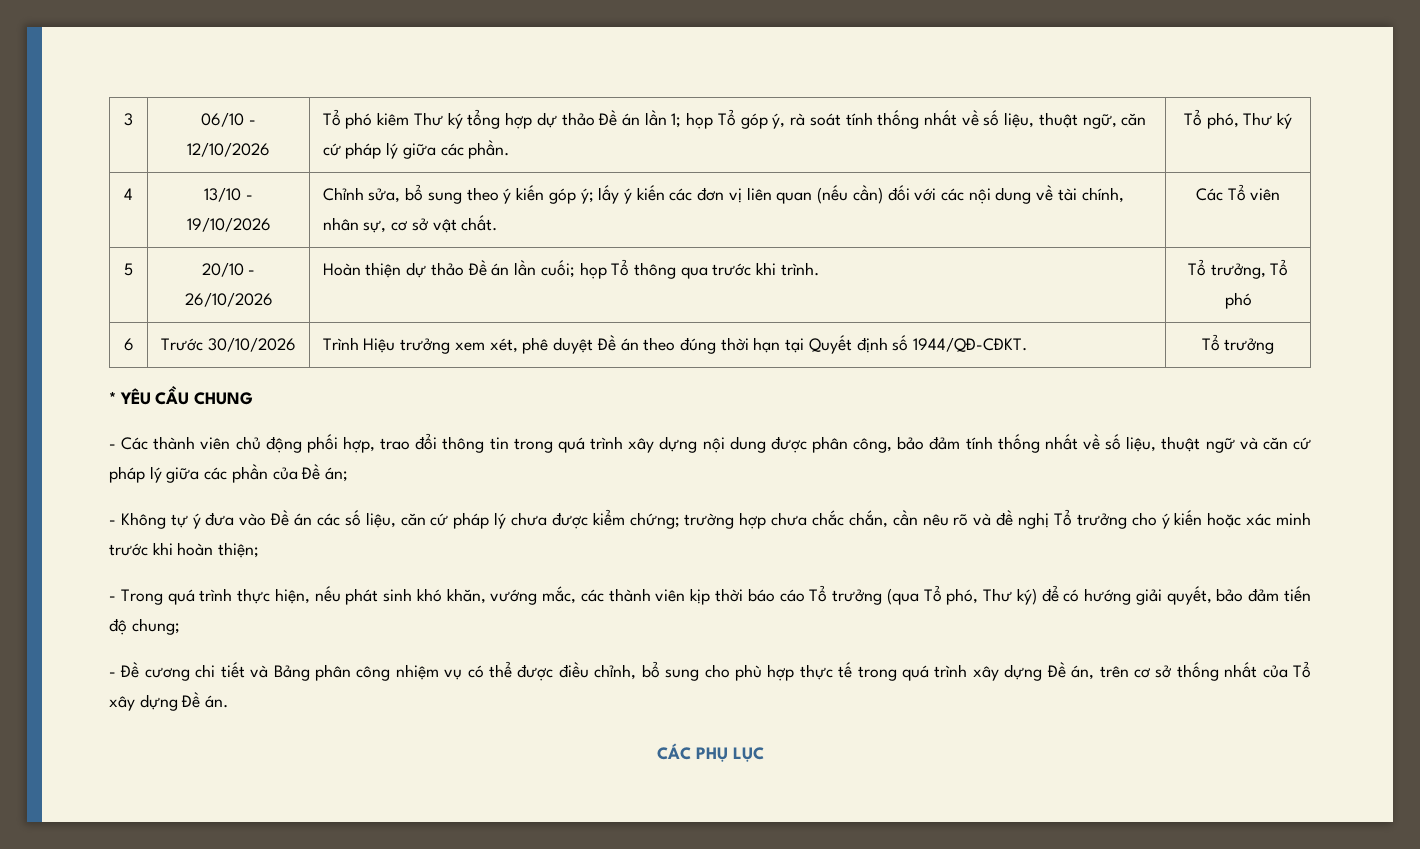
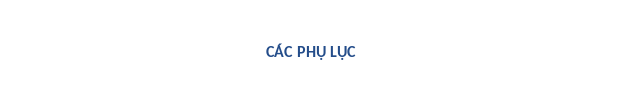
[124,113,133,126] [201,112,256,127] [187,142,270,157] [322,109,1147,129] [322,140,510,159] [1183,109,1293,129] [124,188,133,200] [204,187,253,202] [186,217,271,232] [322,184,1124,204] [322,215,498,233] [1195,184,1281,201] [124,263,133,276] [201,262,256,277] [184,292,273,307] [322,259,819,279] [1187,259,1289,279] [1224,292,1252,309] [123,338,134,351] [161,337,296,352] [322,335,1028,354] [1201,334,1275,354] [109,385,254,405] [109,433,1311,453] [109,464,349,483] [109,509,1311,529] [109,542,260,558] [109,585,1311,605] [109,618,180,635] [109,661,1311,681] [109,692,229,711] 3 | 06/10 - 12/10/2026 | Tổ phó kiêm Thư ký tổng hợp dự thảo Đề án lần 1; họp Tổ góp ý, rà soát tính thống nhất về số liệu, thuật ngữ, căn cứ pháp lý giữa các phần. | Tổ phó, Thư ký // 4 | 13/10 - 19/10/2026 | Chỉnh sửa, bổ sung theo ý kiến góp ý; lấy ý kiến các đơn vị liên quan (nếu cần) đối với các nội dung về tài chính, nhân sự, cơ sở vật chất. | Các Tổ viên // 5 | 20/10 - 26/10/2026 | Hoàn thiện dự thảo Đề án lần cuối; họp Tổ thông qua trước khi trình. | Tổ trưởng, Tổ phó // 6 | Trước 30/10/2026 | Trình Hiệu trưởng xem xét, phê duyệt Đề án theo đúng thời hạn tại Quyết định số 1944/QĐ-CĐKT. | Tổ trưởng // * YÊU CẦU CHUNG // - Các thành viên chủ động phối hợp, trao đổi thông tin trong quá trình xây dựng nội dung được phân công, bảo đảm tính thống nhất về số liệu, thuật ngữ và căn cứ pháp lý giữa các phần của Đề án; // - Không tự ý đưa vào Đề án các số liệu, căn cứ pháp lý chưa được kiểm chứng; trường hợp chưa chắc chắn, cần nêu rõ và đề nghị Tổ trưởng cho ý kiến hoặc xác minh trước khi hoàn thiện; // - Trong quá trình thực hiện, nếu phát sinh khó khăn, vướng mắc, các thành viên kịp thời báo cáo Tổ trưởng (qua Tổ phó, Thư ký) để có hướng giải quyết, bảo đảm tiến độ chung; // - Đề cương chi tiết và Bảng phân công nhiệm vụ có thể được điều chỉnh, bổ sung cho phù hợp thực tế trong quá trình xây dựng Đề án, trên cơ sở thống nhất của Tổ xây dựng Đề án. // -> (266, 50) none

